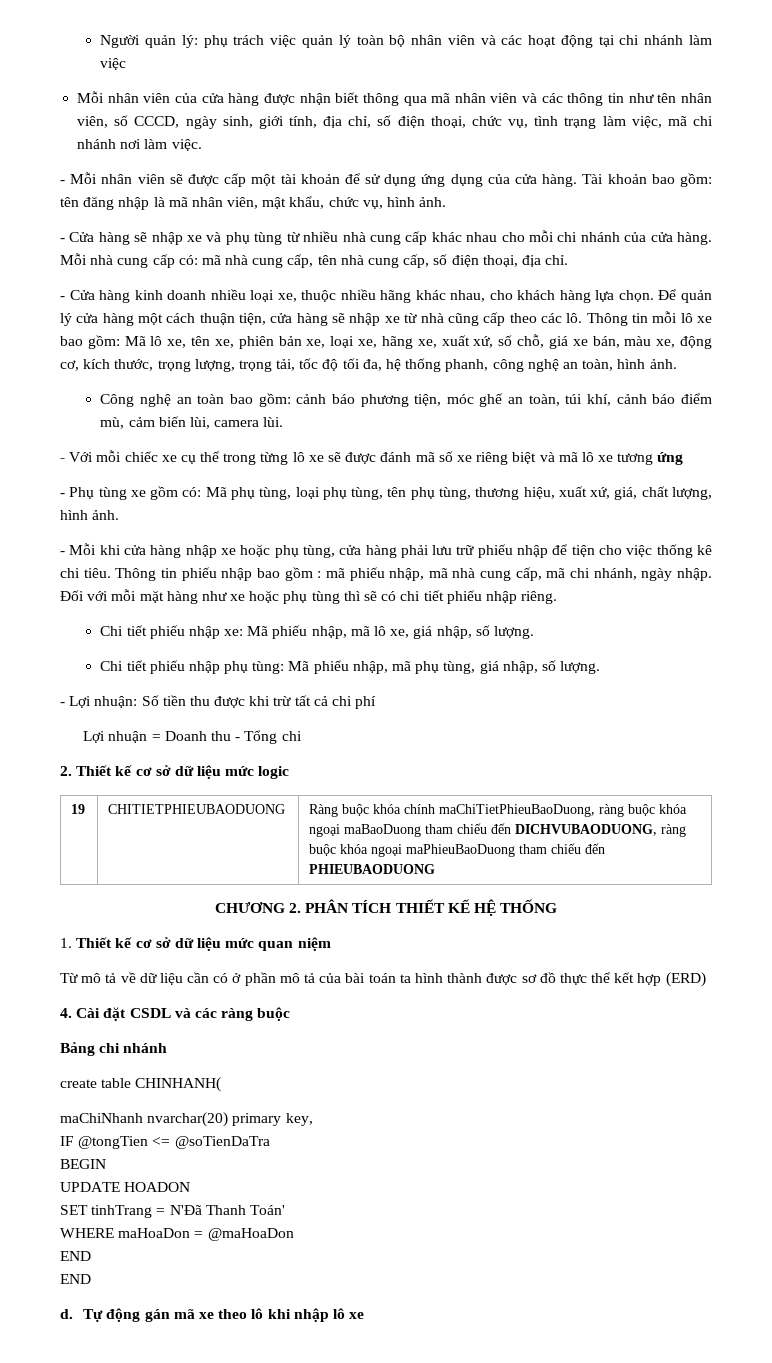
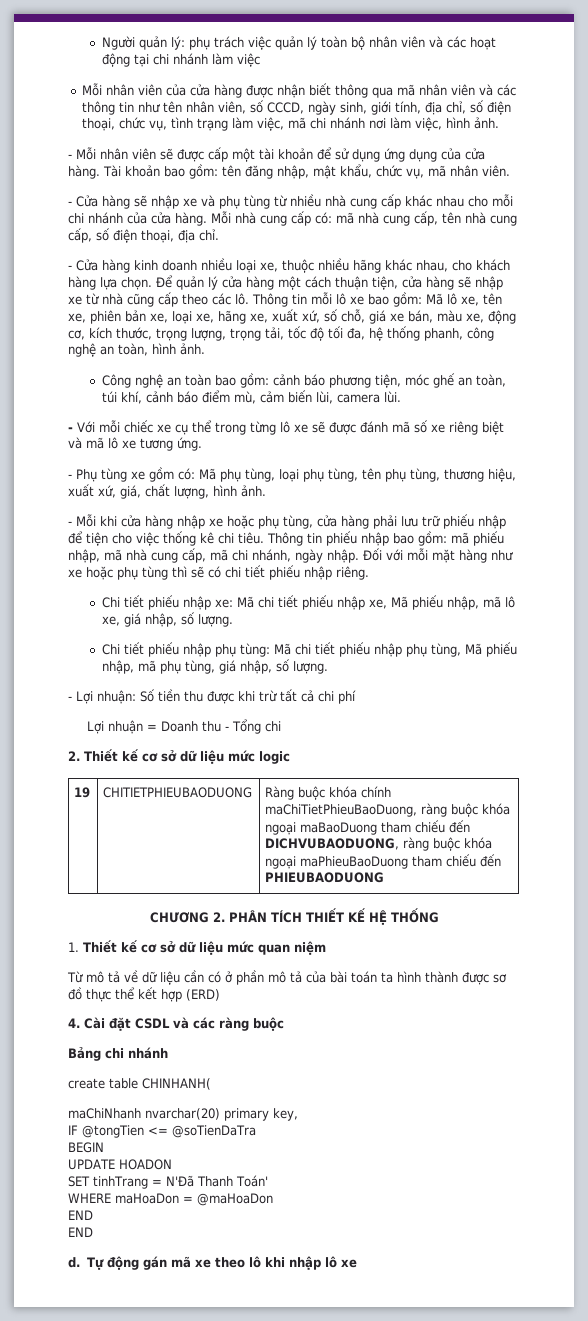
[171,139,202,151] việc. -> [415,117,500,131] việc, hình ảnh.
[118,197,259,210] nhập là mã nhân viên, -> [276,165,309,179] nhập,
[387,197,447,207] hình ảnh. -> [427,165,510,177] mã nhân viên.
[657,452,684,465] ứng -> [177,437,202,451] ứng.
[284,567,322,581] gồm : -> [418,531,447,546] gồm:
(269, 631) none -> [257,595,408,610] chi tiết phiếu nhập xe, Mã
(310, 666) none -> [294,642,482,657] chi tiết phiếu nhập phụ tùng, Mã

